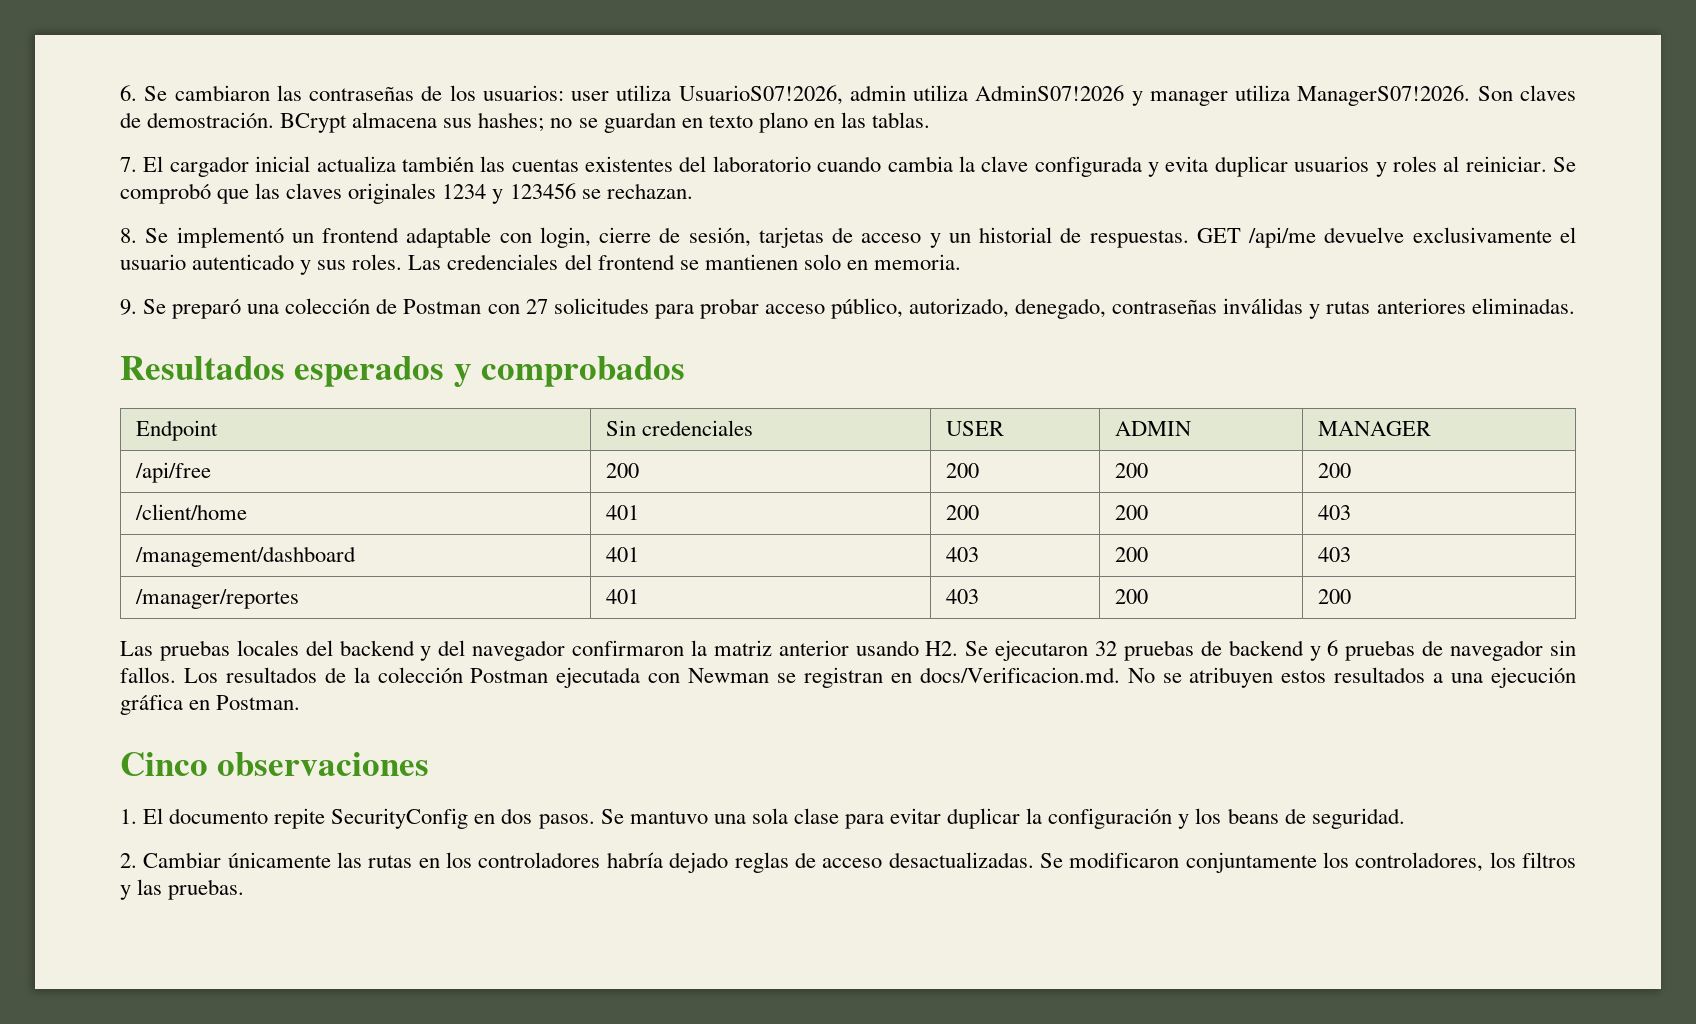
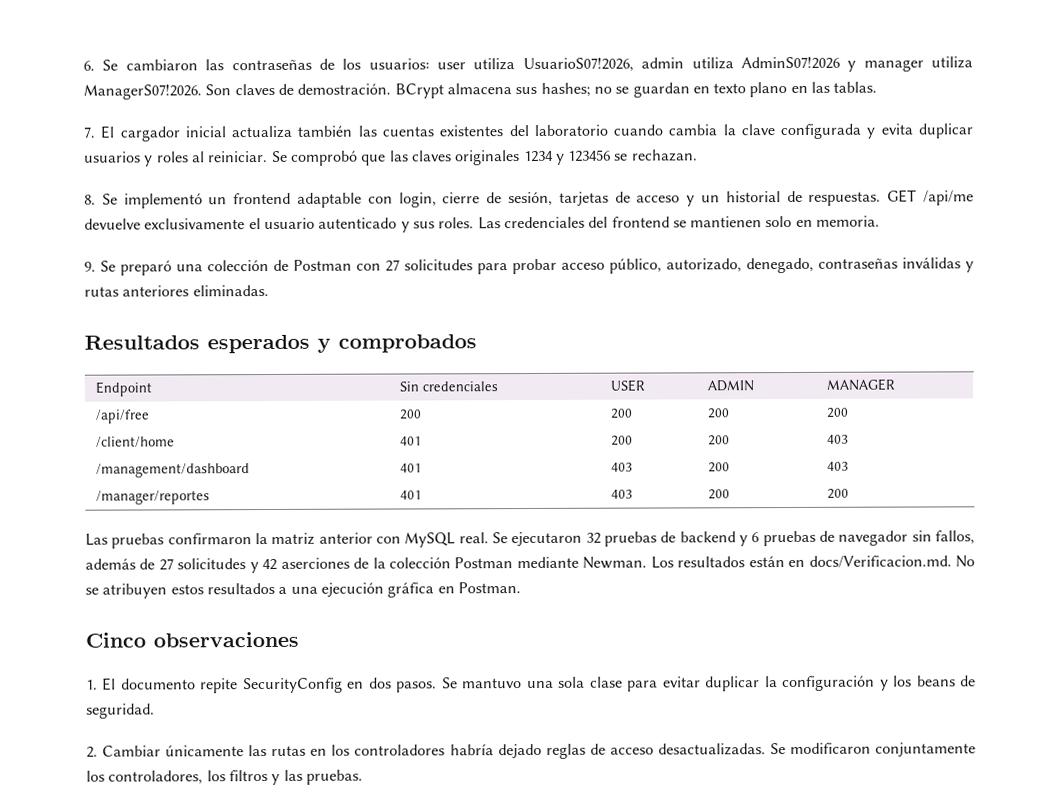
[236,640,566,661] locales del backend y del navegador -> (165, 541) none
[855,640,959,656] usando H2. -> [376,532,489,548] con MySQL real.
[120,667,883,688] fallos. Los resultados de la colección Postman ejecutada con Newman se registran -> [935,530,976,545] [85,556,785,574] fallos, además de 27 solicitudes y 42 aserciones de la colección Postman mediante Newman. Los resultados están

